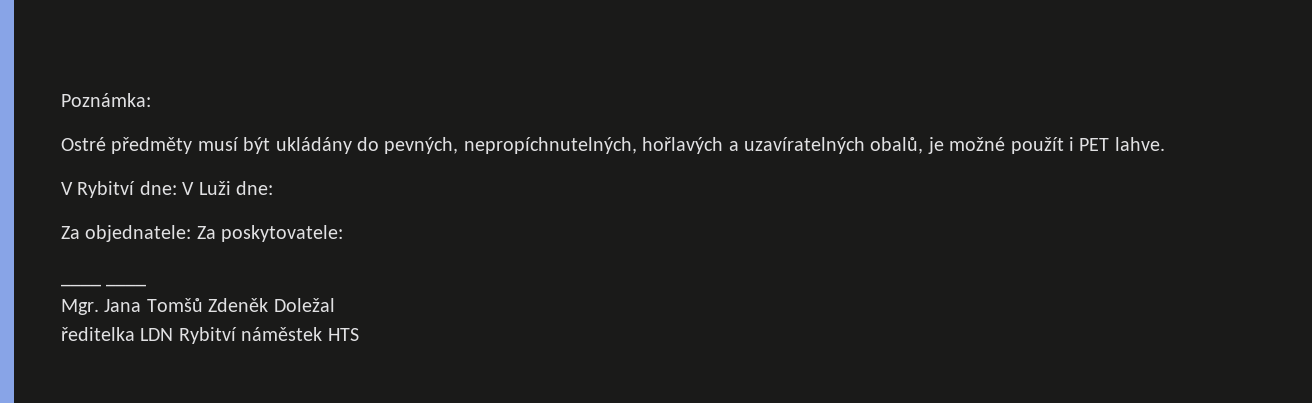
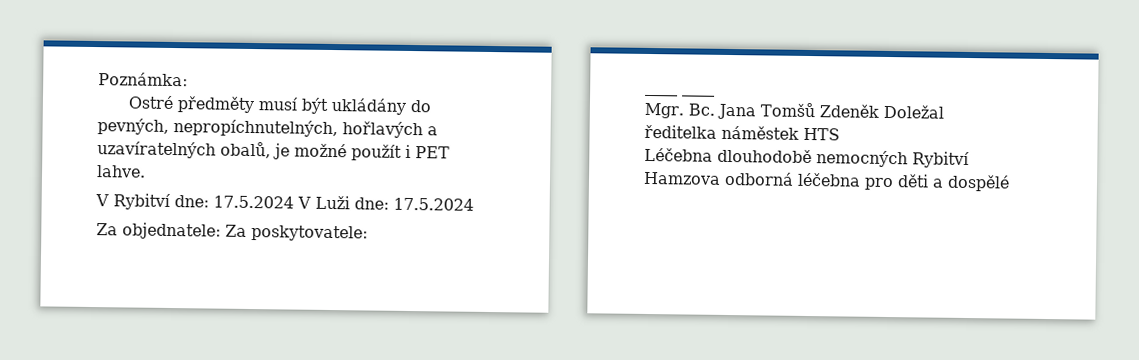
(177, 188) none -> [213,195,294,209] 17.5.2024
(273, 188) none -> [393,197,474,211] 17.5.2024
(99, 307) none -> [687,103,715,116] Bc.
[140,327,237,344] LDN Rybitví -> (717, 131) none
(359, 334) none -> [644,147,970,169] [643,171,1010,192] // Léčebna dlouhodobě nemocných Rybitví Hamzova odborná léčebna pro děti a dospělé

